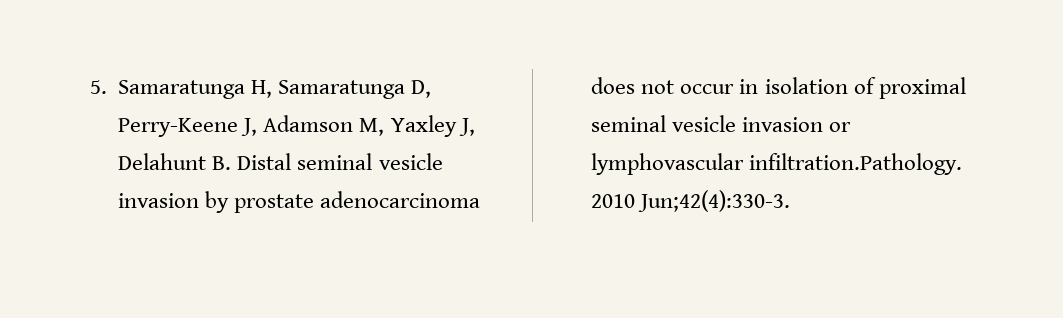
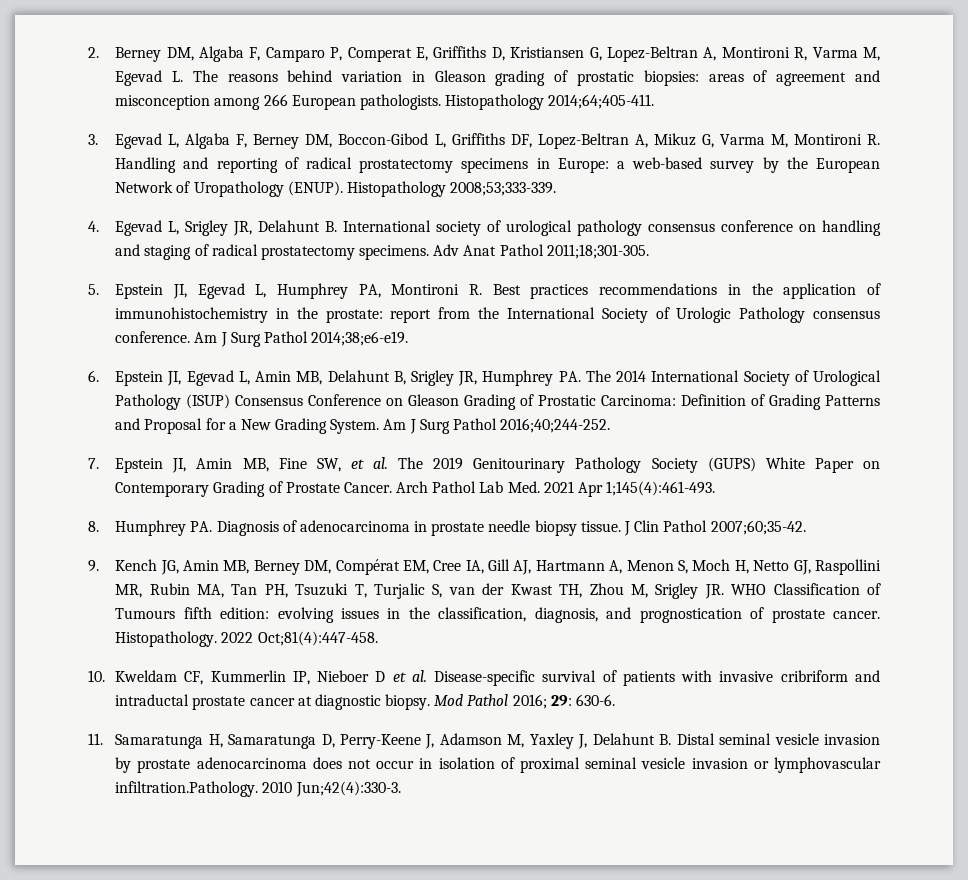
[90,80,107,94] 5. -> [88,46,880,62] [115,70,881,86] [115,94,655,110] [88,133,881,149] [115,157,880,173] [115,181,557,197] [88,220,881,236] [115,244,649,260] [88,283,881,299] [115,307,880,323] [115,331,409,347] [88,370,881,386] [115,394,880,410] [115,418,611,434] [88,457,880,473] [115,481,716,497] [88,520,806,536] [88,559,881,575] [115,583,881,599] [115,607,880,623] [115,631,378,647] [88,670,881,686] [115,694,616,710] [88,733,103,745] 2. Berney DM, Algaba F, Camparo P, Comperat E, Griffiths D, Kristiansen G, Lopez-Beltran A, Montironi R, Varma M, Egevad L. The reasons behind variation in Gleason grading of prostatic biopsies: areas of agreement and misconception among 266 European pathologists. Histopathology 2014;64;405-411. // 3. Egevad L, Algaba F, Berney DM, Boccon-Gibod L, Griffiths DF, Lopez-Beltran A, Mikuz G, Varma M, Montironi R. Handling and reporting of radical prostatectomy specimens in Europe: a web-based survey by the European Network of Uropathology (ENUP). Histopathology 2008;53;333-339. // 4. Egevad L, Srigley JR, Delahunt B. International society of urological pathology consensus conference on handling and staging of radical prostatectomy specimens. Adv Anat Pathol 2011;18;301-305. // 5. Epstein JI, Egevad L, Humphrey PA, Montironi R. Best practices recommendations in the application of immunohistochemistry in the prostate: report from the International Society of Urologic Pathology consensus conference. Am J Surg Pathol 2014;38;e6-e19. // 6. Epstein JI, Egevad L, Amin MB, Delahunt B, Srigley JR, Humphrey PA. The 2014 International Society of Urological Pathology (ISUP) Consensus Conference on Gleason Grading of Prostatic Carcinoma: Definition of Grading Patterns and Proposal for a New Grading System. Am J Surg Pathol 2016;40;244-252. // 7. Epstein JI, Amin MB, Fine SW, et al. The 2019 Genitourinary Pathology Society (GUPS) White Paper on Contemporary Grading of Prostate Cancer. Arch Pathol Lab Med. 2021 Apr 1;145(4):461-493. // 8. Humphrey PA. Diagnosis of adenocarcinoma in prostate needle biopsy tissue. J Clin Pathol 2007;60;35-42. // 9. Kench JG, Amin MB, Berney DM, Compérat EM, Cree IA, Gill AJ, Hartmann A, Menon S, Moch H, Netto GJ, Raspollini MR, Rubin MA, Tan PH, Tsuzuki T, Turjalic S, van der Kwast TH, Zhou M, Srigley JR. WHO Classification of Tumours fifth edition: evolving issues in the classification, diagnosis, and prognostication of prostate cancer. Histopathology. 2022 Oct;81(4):447-458. // 10. Kweldam CF, Kummerlin IP, Nieboer D et al. Disease-specific survival of patients with invasive cribriform and intraductal prostate cancer at diagnostic biopsy. Mod Pathol 2016; 29: 630-6. // 11.

